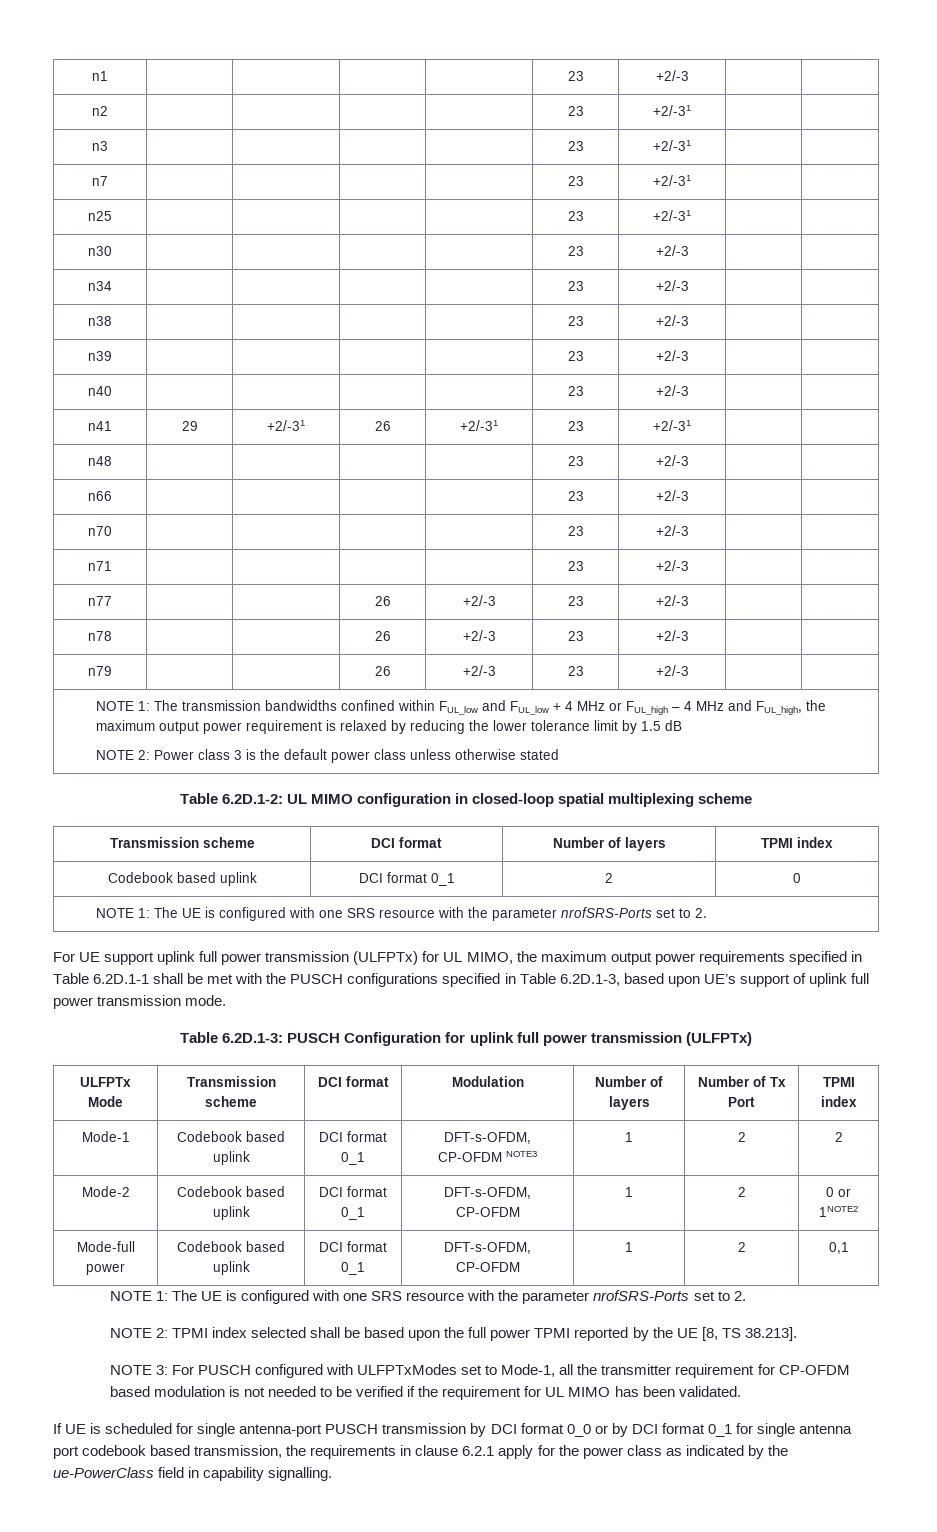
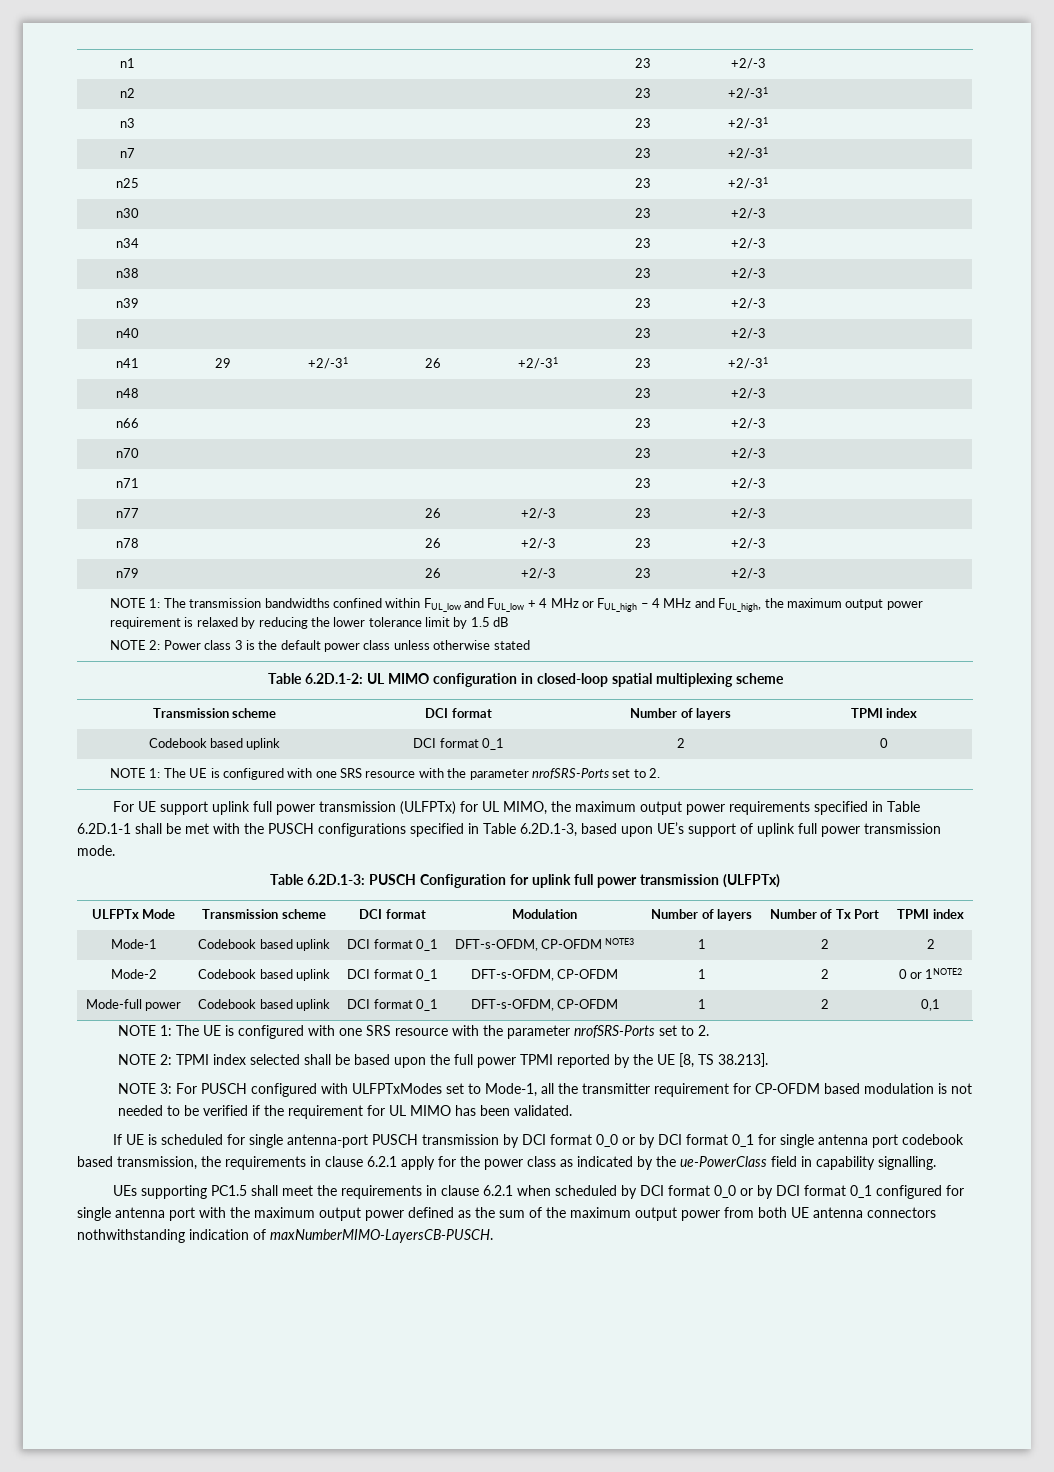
(333, 1474) none -> [112,1185,964,1199] [77,1207,936,1221] [77,1229,493,1243] // UEs supporting PC1.5 shall meet the requirements in clause 6.2.1 when scheduled by DCI format 0_0 or by DCI format 0_1 configured for single antenna port with the maximum output power defined as the sum of the maximum output power from both UE antenna connectors nothwithstanding indication of maxNumberMIMO-LayersCB-PUSCH.

